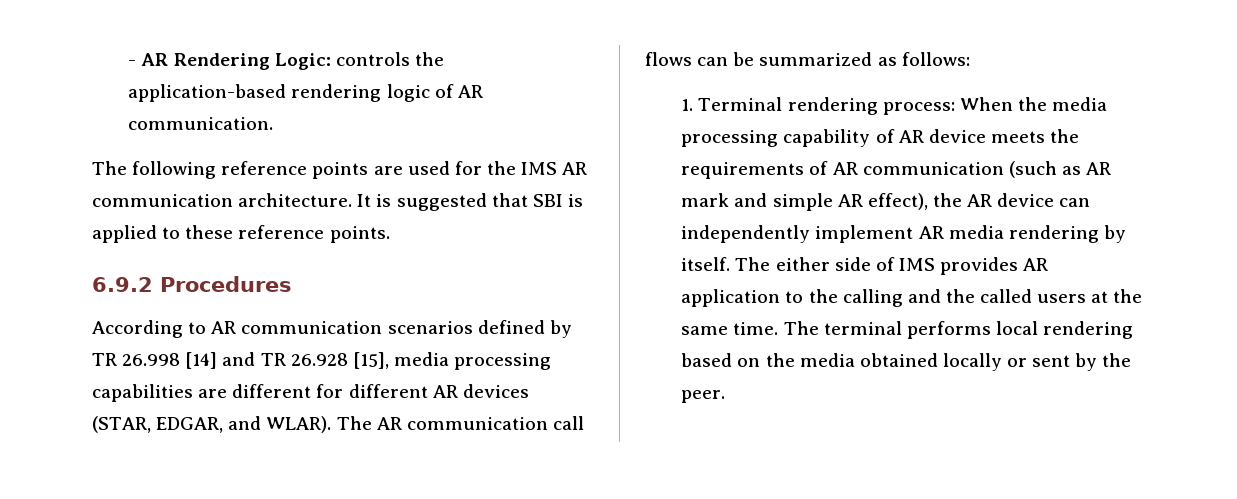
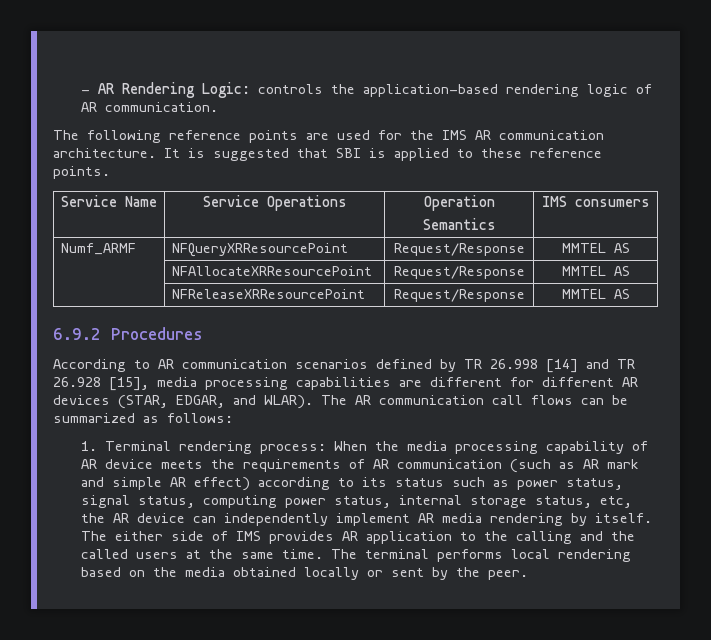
(390, 234) none -> [61,195,157,207] [202,195,347,211] [423,195,495,211] [422,218,496,230] [541,196,650,207] [60,243,136,255] [171,243,348,257] [393,243,525,256] [561,243,630,253] [171,266,372,276] [393,266,525,279] [561,266,630,276] [171,289,365,299] [393,289,525,302] [561,289,630,299] // Service Name | Service Operations | Operation // Semantics | IMS consumers // Numf_ARMF | NFQueryXRResourcePoint | Request/Response | MMTEL AS // | NFAllocateXRResourcePoint | Request/Response | MMTEL AS // | NFReleaseXRResourcePoint | Request/Response | MMTEL AS
[867,193,928,210] effect), -> [193,477,623,491] [80,495,632,508] effect) according to its status such as power status, signal status, computing power status, internal storage status, etc,

